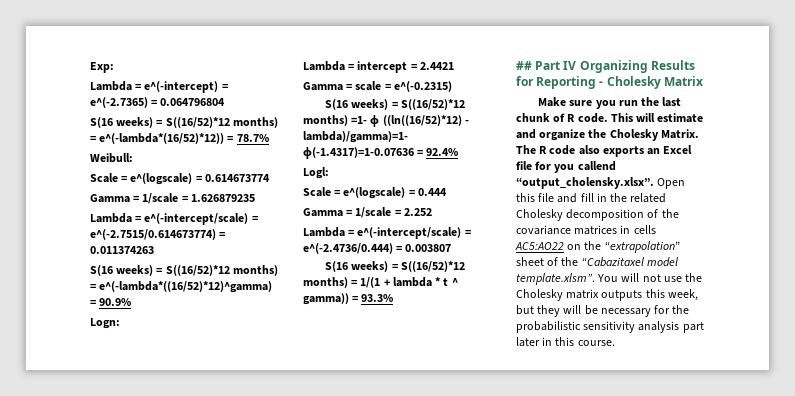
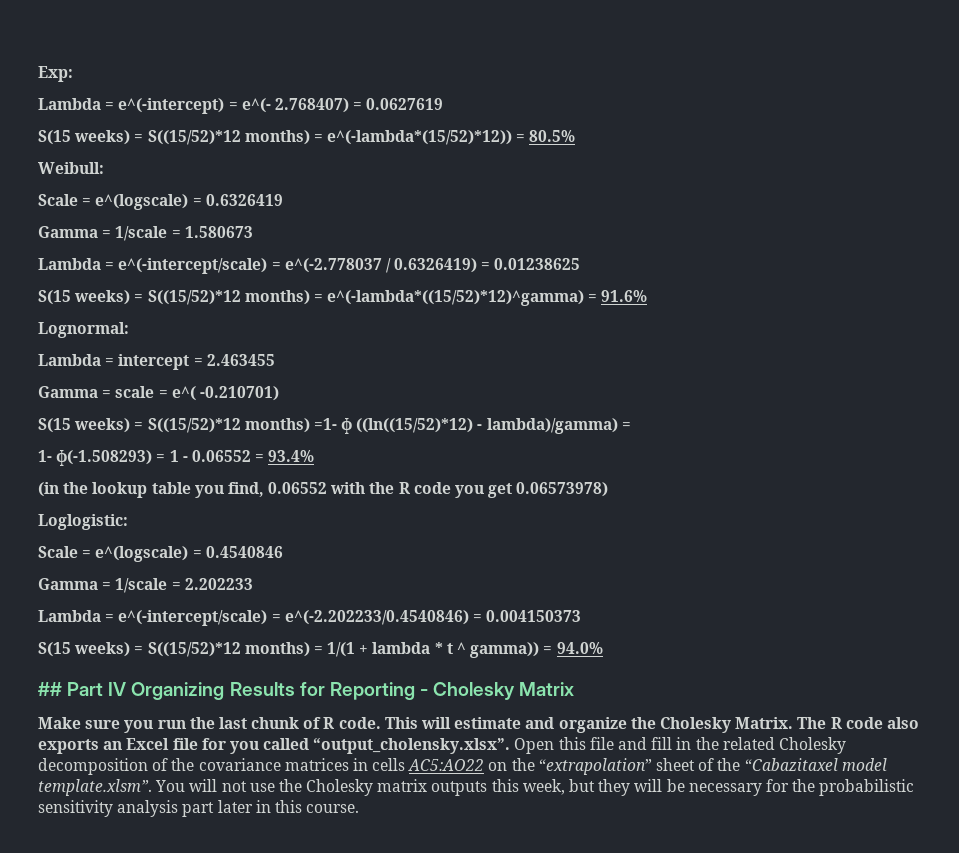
[90,97,226,108] [90,117,278,128] [90,133,269,144] e^(-2.7365) = 0.064796804 // S(16 weeks) = S((16/52)*12 months) = e^(-lambda*(16/52)*12)) = 78.7% -> [241,98,444,113] [38,130,576,145] e^(- 2.768407) = 0.0627619 // S(15 weeks) = S((15/52)*12 months) = e^(-lambda*(15/52)*12)) = 80.5%
[204,174,270,182] [90,193,255,204] [90,213,258,225] [90,229,226,240] [90,246,154,254] [90,265,278,276] [90,281,273,293] [90,298,132,306] [90,318,120,329] 0.614673774 // Gamma = 1/scale = 1.626879235 // Lambda = e^(-intercept/scale) = e^(-2.7515/0.614673774) = 0.011374263 // S(16 weeks) = S((16/52)*12 months) = e^(-lambda*((16/52)*12)^gamma) = 90.9% // Logn: -> [205,194,283,206] [38,226,253,241] [38,258,581,274] [38,290,648,306] [38,322,129,338] 0.6326419 // Gamma = 1/scale = 1.580673 // Lambda = e^(-intercept/scale) = e^(-2.778037 / 0.6326419) = 0.01238625 // S(15 weeks) = S((15/52)*12 months) = e^(-lambda*((15/52)*12)^gamma) = 91.6% // Lognormal:
[419,62,454,70] 2.4421 -> [206,354,275,366] 2.463455
[393,81,452,92] [325,99,465,110] e^(-0.2315) // S(16 weeks) = S((16/52)*12 -> [171,386,279,401] [38,418,241,433] e^( -0.210701) // S(15 weeks) = S((15/52)*12
[382,115,469,126] [303,131,408,143] [303,147,459,159] [303,167,329,179] [303,187,447,199] [303,207,432,218] [303,227,471,239] [303,243,452,254] [325,261,465,272] ((ln((16/52)*12) - lambda)/gamma)=1- ɸ(-1.4317)=1-0.07636 = 92.4% // Logl: // Scale = e^(logscale) = 0.444 // Gamma = 1/scale = 2.252 // Lambda = e^(-intercept/scale) = e^(-2.4736/0.444) = 0.003807 // S(16 weeks) = S((16/52)*12 -> [356,418,631,434] [38,450,315,466] [38,482,609,498] [38,514,128,530] [38,546,283,562] [38,578,253,593] [38,610,582,626] [38,642,241,657] ((ln((15/52)*12) - lambda)/gamma) = // 1- ɸ(-1.508293) = 1 - 0.06552 = 93.4% // (in the lookup table you find, 0.06552 with the R code you get 0.06573978) // Loglogistic: // Scale = e^(logscale) = 0.4540846 // Gamma = 1/scale = 2.202233 // Lambda = e^(-intercept/scale) = e^(-2.202233/0.4540846) = 0.004150373 // S(15 weeks) = S((15/52)*12
[361,294,394,302] 93.3% -> [556,642,603,654] 94.0%
[577,161,616,171] callend -> [263,738,310,750] called

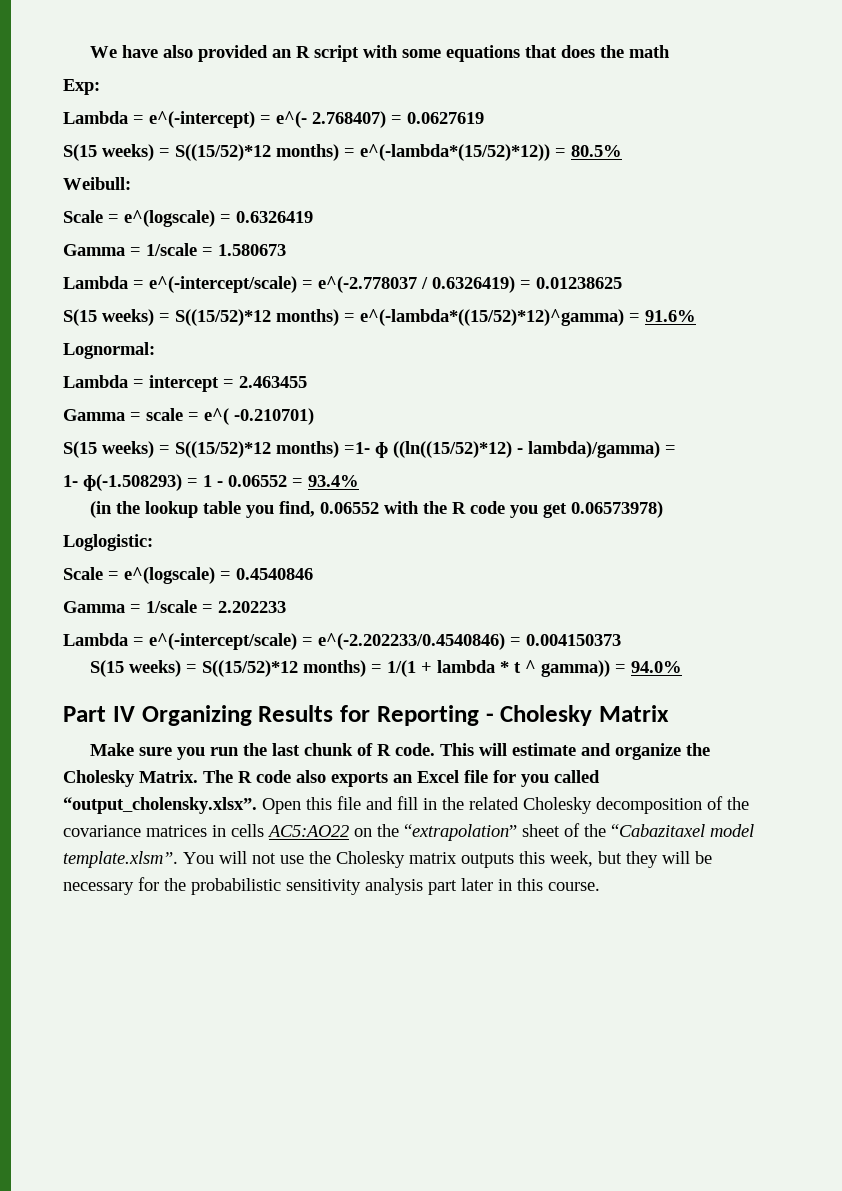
(38, 74) none -> [90,45,671,62] We have also provided an R script with some equations that does the math //
[38,682,62,696] ## -> (683, 667) none

